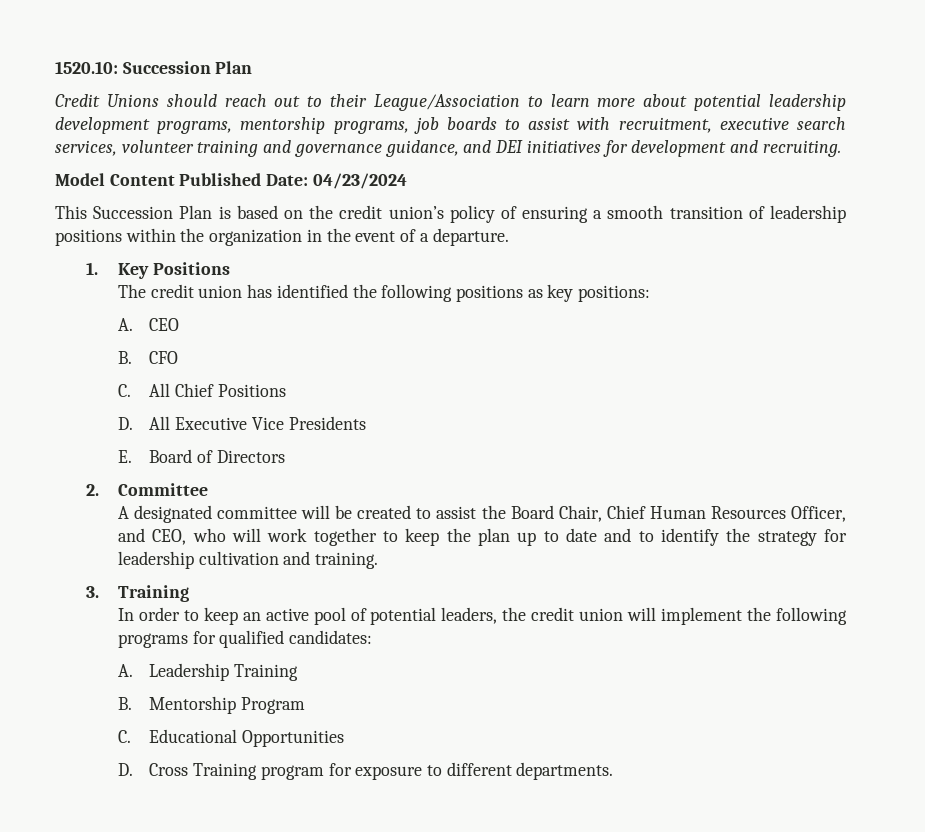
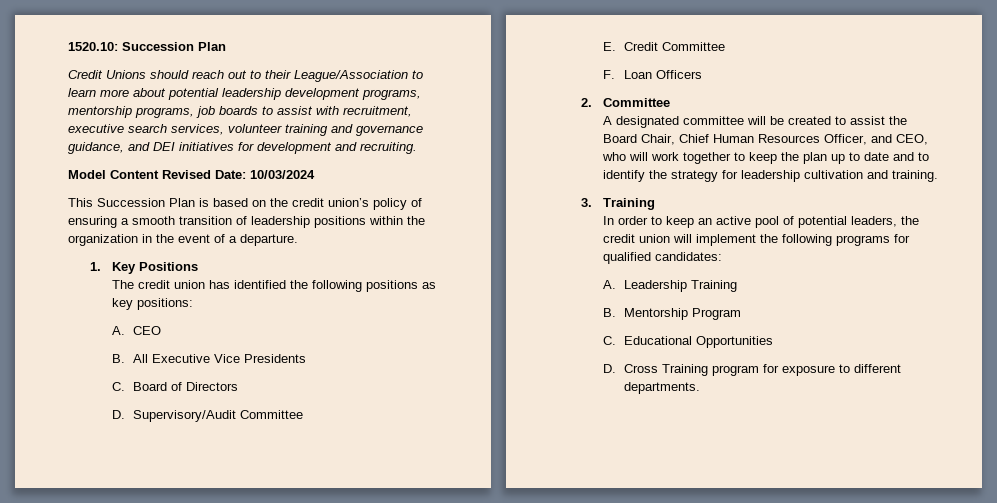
[179,173,407,189] Published Date: 04/23/2024 -> [162,170,315,179] Revised Date: 10/03/2024
[149,351,179,364] [117,383,286,397] [117,417,133,430] CFO // C. All Chief Positions // D. -> (125, 358) none
[117,450,132,463] E. -> [111,382,125,391] C.
(285, 456) none -> [111,410,304,422] [602,42,726,51] [602,70,703,79] // D. Supervisory/Audit Committee // E. Credit Committee // F. Loan Officers

